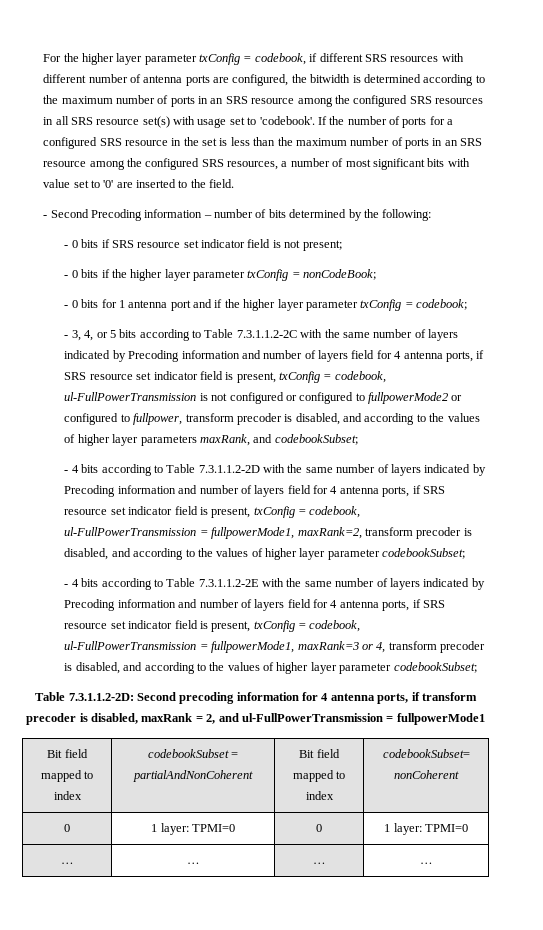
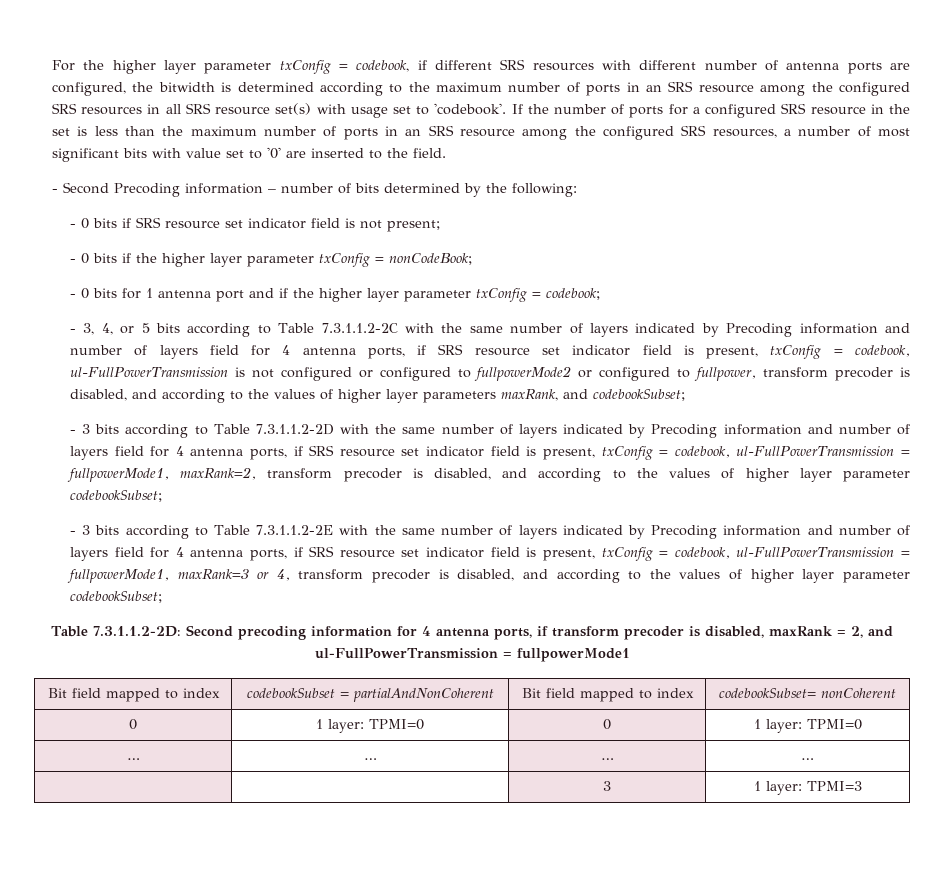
[71,465,79,473] 4 -> [82,424,91,434] 3
[71,579,79,587] 4 -> [82,525,91,535] 3
(433, 863) none -> [603,781,611,791] [753,781,862,795] // | | 3 | 1 layer: TPMI=3

